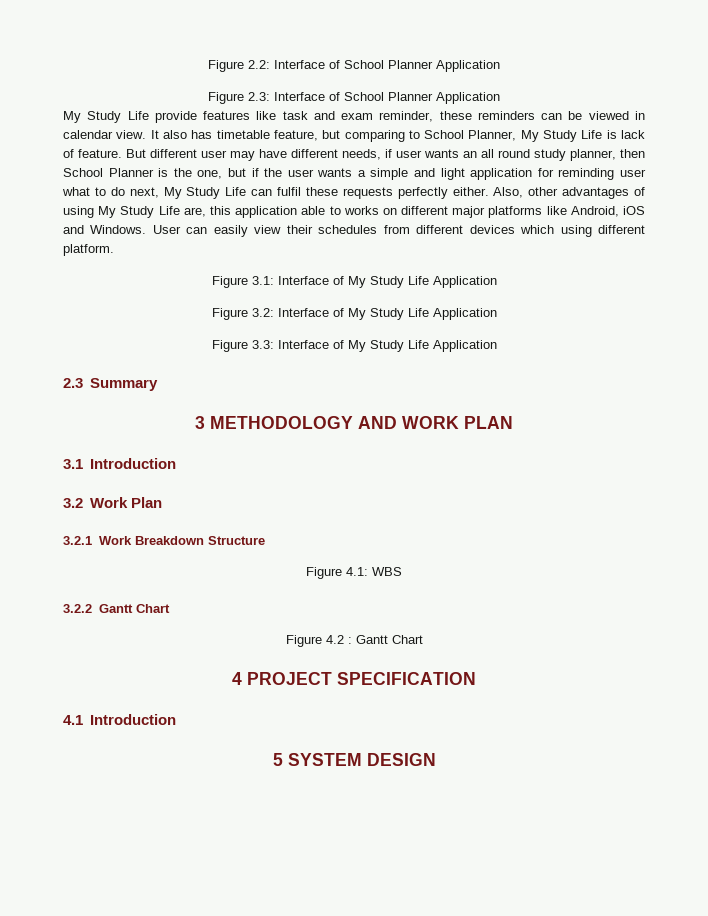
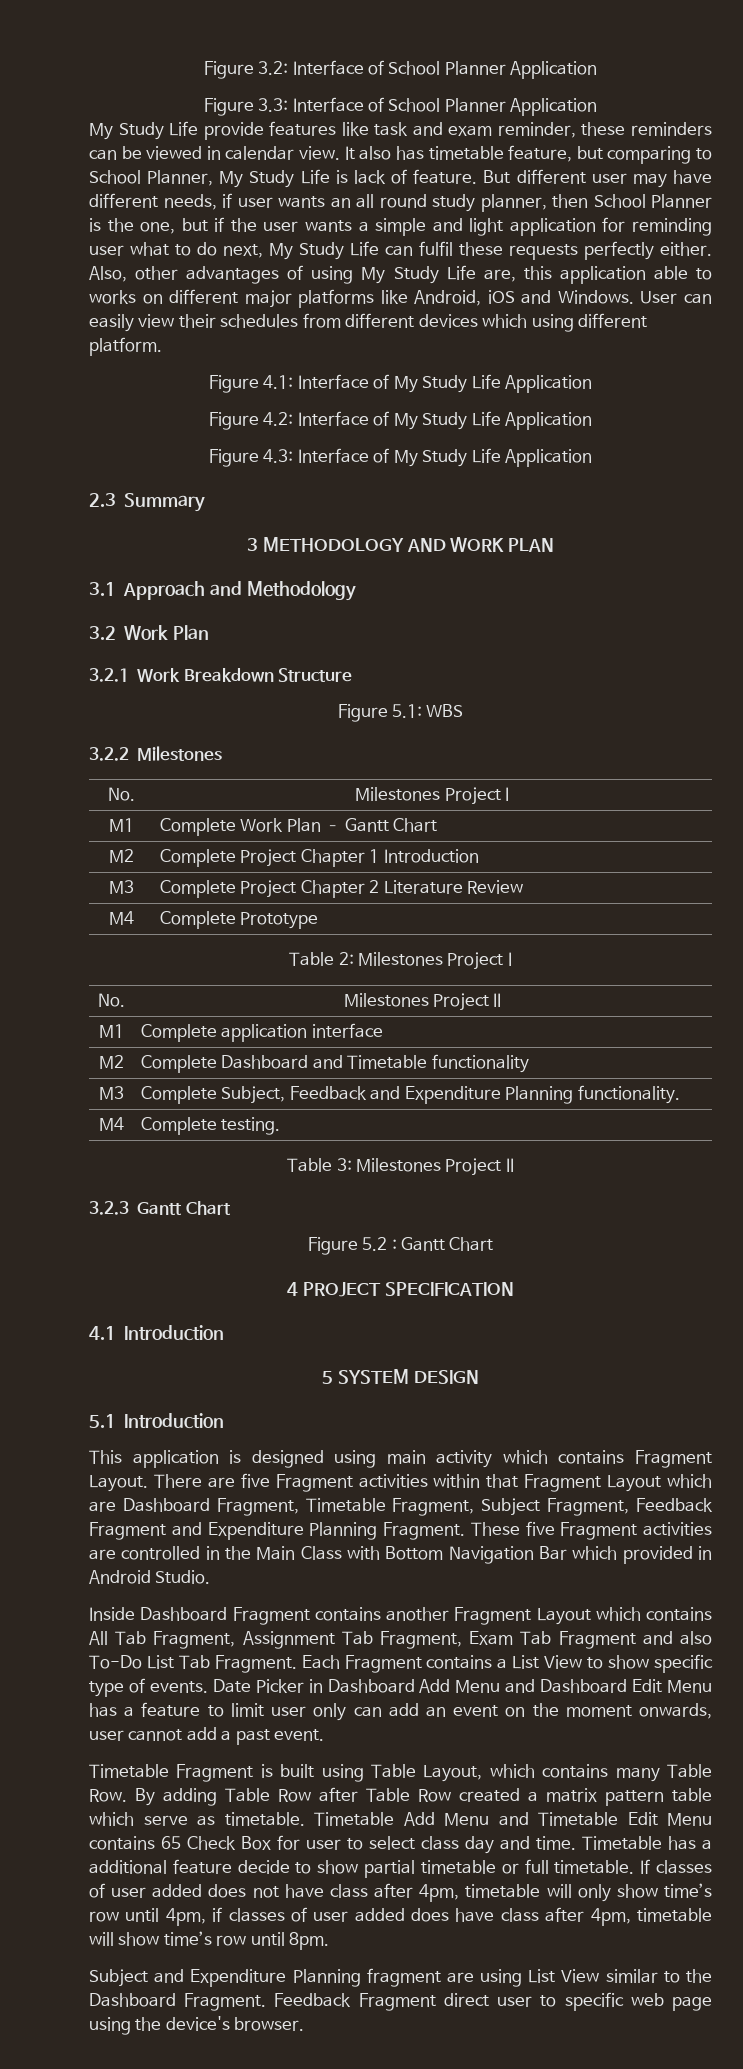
[208,60,270,72] Figure 2.2: -> [203,61,289,79] Figure 3.2:
[248,92,270,101] 2.3: -> [258,98,289,112] 3.3:
[251,276,497,288] [211,308,497,320] [211,340,274,352] 3.1: Interface of My Study Life Application // Figure 3.2: Interface of My Study Life Application // Figure 3.3: -> [263,374,593,393] [208,411,593,430] [208,449,294,467] 4.1: Interface of My Study Life Application // Figure 4.2: Interface of My Study Life Application // Figure 4.3:
[89,458,176,469] Introduction -> [123,581,356,601] Approach and Methodology
[346,567,368,576] 4.1: -> [392,704,422,718] 5.1:
(92, 608) none -> [137,746,223,761] [107,787,135,801] [355,787,509,805] [108,818,134,832] [159,818,438,836] [108,849,134,863] [159,849,479,867] [108,880,134,894] [159,880,524,898] [108,911,134,925] [159,911,319,929] [289,952,512,970] [98,993,125,1007] [343,993,502,1011] [99,1024,124,1038] [140,1023,383,1042] [99,1055,124,1069] [140,1054,529,1073] [99,1086,124,1100] [140,1085,680,1104] [99,1117,124,1131] [140,1117,281,1135] [287,1158,514,1176] [89,1201,129,1215] Milestones // No. | Milestones Project I // M1 | Complete Work Plan – Gantt Chart // M2 | Complete Project Chapter 1 Introduction // M3 | Complete Project Chapter 2 Literature Review // M4 | Complete Prototype // Table 2: Milestones Project I // No. | Milestones Project II // M1 | Complete application interface // M2 | Complete Dashboard and Timetable functionality // M3 | Complete Subject, Feedback and Expenditure Planning functionality. // M4 | Complete testing. // Table 3: Milestones Project II // 3.2.3
[325,635,344,644] 4.2 -> [362,1237,388,1251] 5.2
(436, 759) none -> [89,1413,225,1429] [89,1450,712,1468] [89,1473,712,1492] [89,1498,714,1516] [89,1521,712,1540] [89,1546,712,1564] [89,1570,211,1584] [89,1607,712,1625] [89,1631,712,1649] [89,1654,713,1673] [89,1678,712,1697] [89,1702,712,1721] [89,1727,325,1745] [89,1764,713,1782] [89,1787,712,1806] [89,1812,712,1826] [89,1835,712,1854] [89,1859,712,1878] [89,1883,712,1902] [89,1907,713,1926] [89,1931,330,1950] [89,1968,712,1987] [89,1992,712,2011] [89,2016,305,2035] // 5.1 Introduction // This application is designed using main activity which contains Fragment Layout. There are five Fragment activities within that Fragment Layout which are Dashboard Fragment, Timetable Fragment, Subject Fragment, Feedback Fragment and Expenditure Planning Fragment. These five Fragment activities are controlled in the Main Class with Bottom Navigation Bar which provided in Android Studio. // Inside Dashboard Fragment contains another Fragment Layout which contains All Tab Fragment, Assignment Tab Fragment, Exam Tab Fragment and also To-Do List Tab Fragment. Each Fragment contains a List View to show specific type of events. Date Picker in Dashboard Add Menu and Dashboard Edit Menu has a feature to limit user only can add an event on the moment onwards, user cannot add a past event. // Timetable Fragment is built using Table Layout, which contains many Table Row. By adding Table Row after Table Row created a matrix pattern table which serve as timetable. Timetable Add Menu and Timetable Edit Menu contains 65 Check Box for user to select class day and time. Timetable has a additional feature decide to show partial timetable or full timetable. If classes of user added does not have class after 4pm, timetable will only show time’s row until 4pm, if classes of user added does have class after 4pm, timetable will show time’s row until 8pm. // Subject and Expenditure Planning fragment are using List View similar to the Dashboard Fragment. Feedback Fragment direct user to specific web page using the device's browser.

